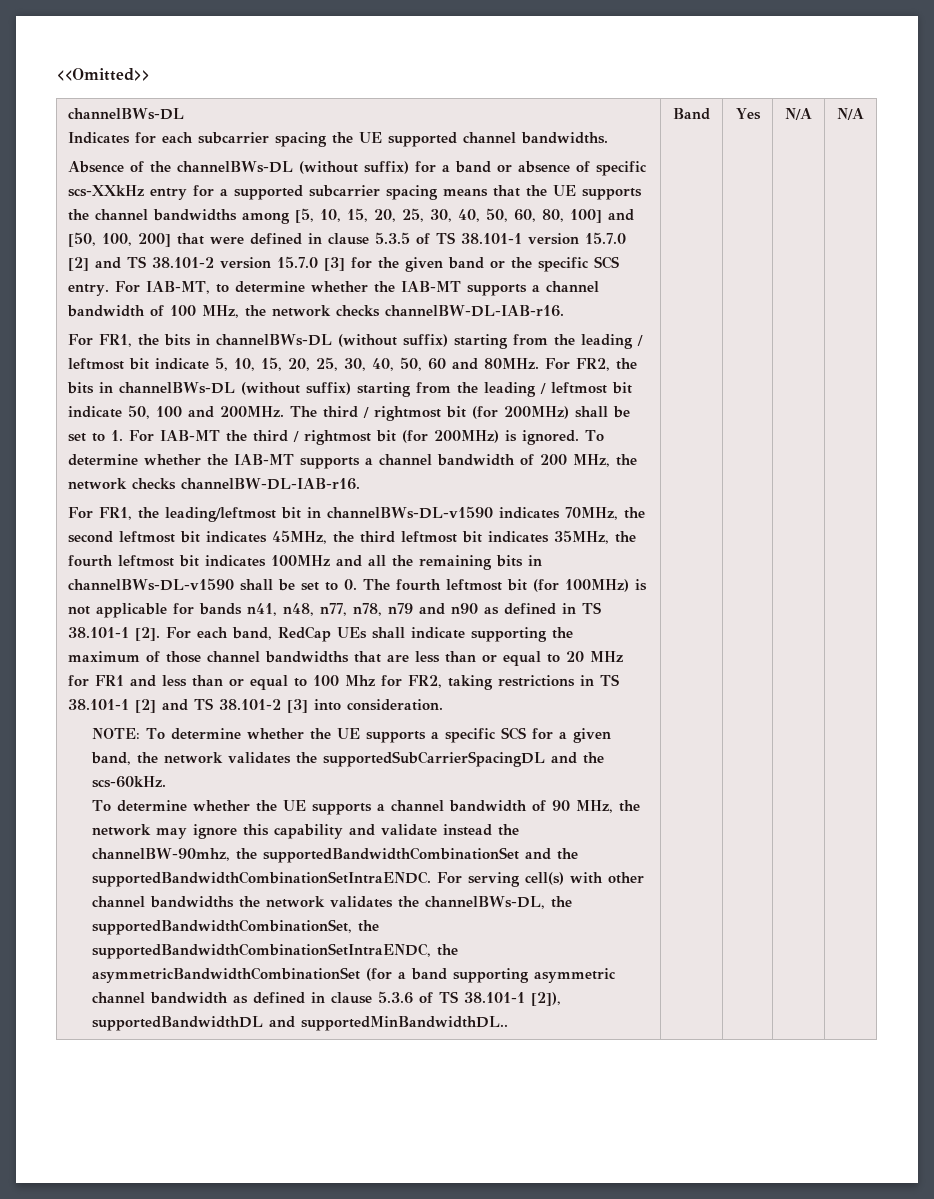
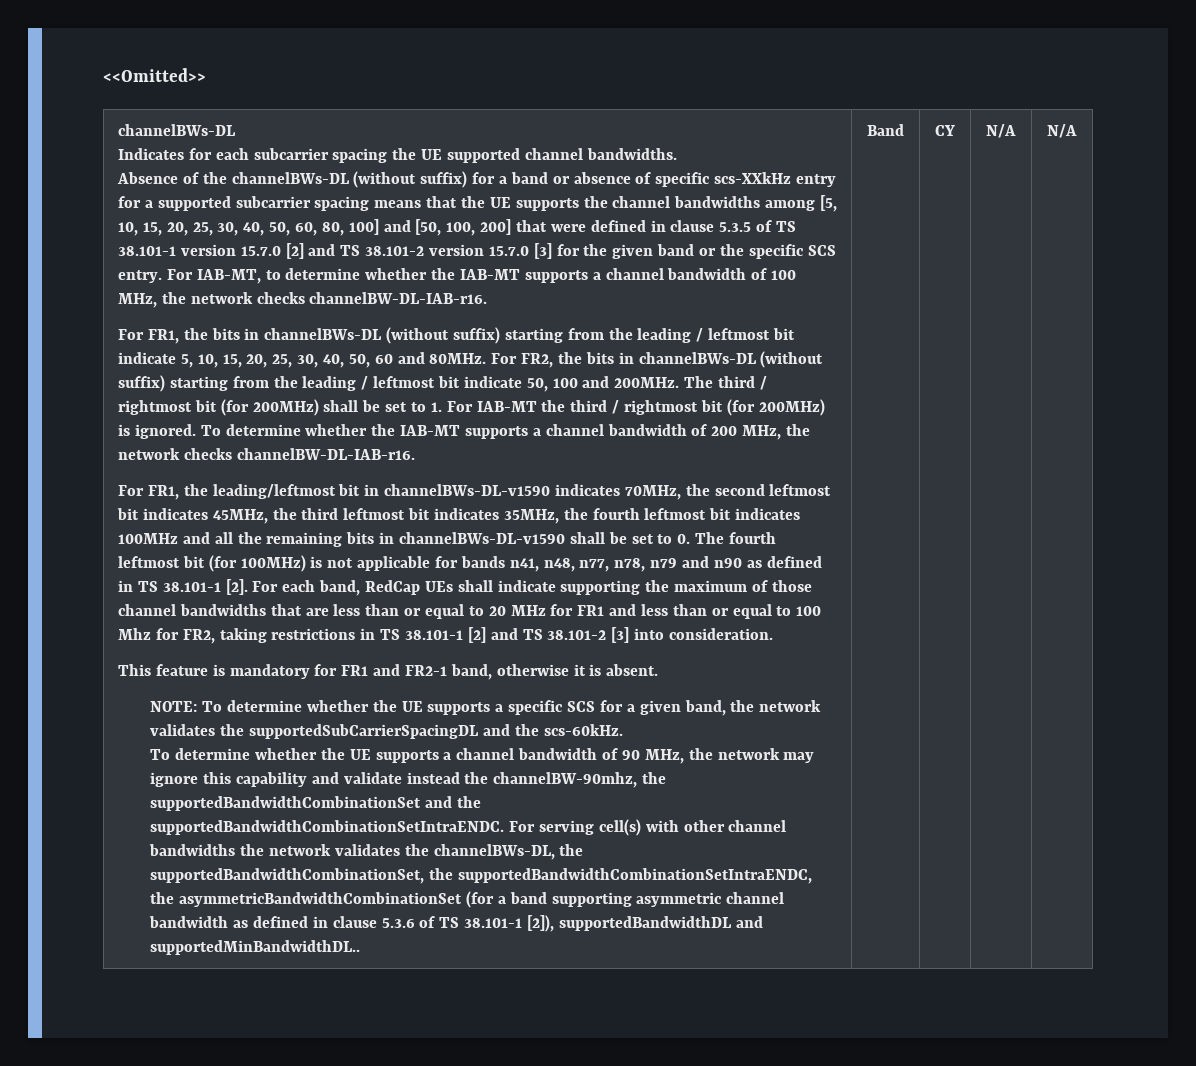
(444, 705) none -> [117,664,659,680] // This feature is mandatory for FR1 and FR2-1 band, otherwise it is absent.
[735,108,761,120] Yes -> [935,125,955,136] CY

